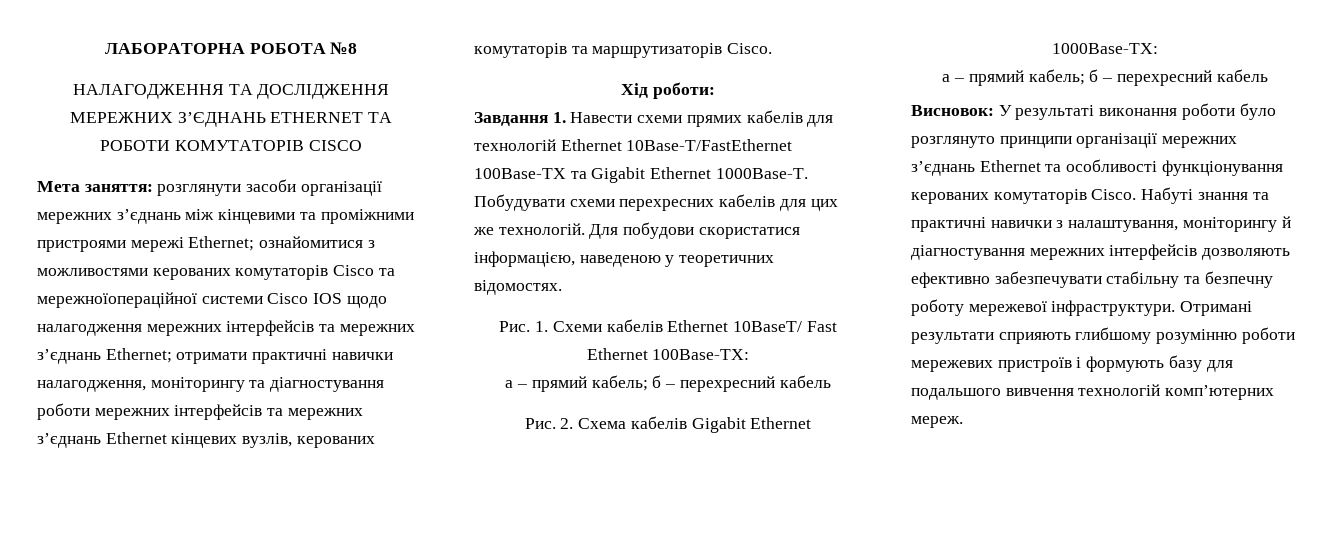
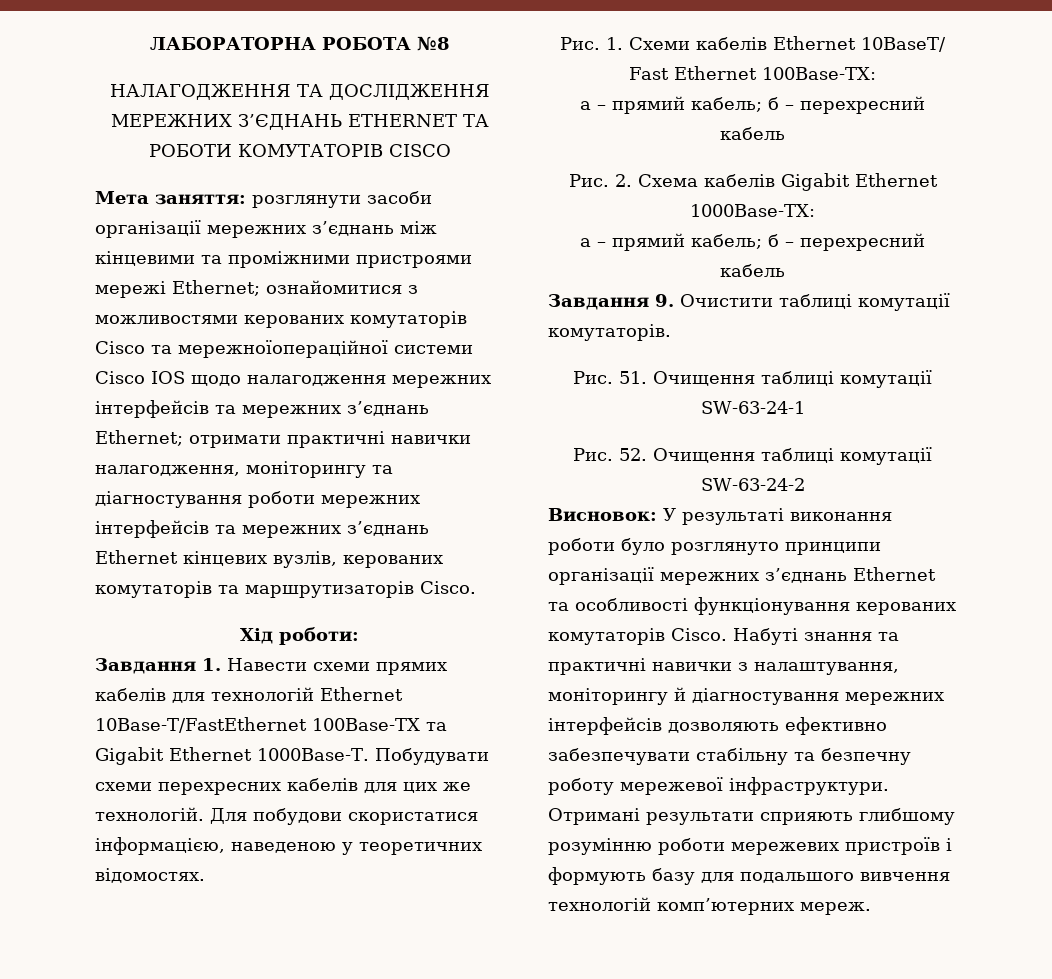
(1268, 75) none -> [548,293,950,311] [548,324,671,341] [573,370,932,388] [700,401,805,414] [573,447,932,465] [700,478,805,491] // Завдання 9. Очистити таблиці комутації комутаторів. // Рис. 51. Очищення таблиці комутації SW-63-24-1 // Рис. 52. Очищення таблиці комутації SW-63-24-2

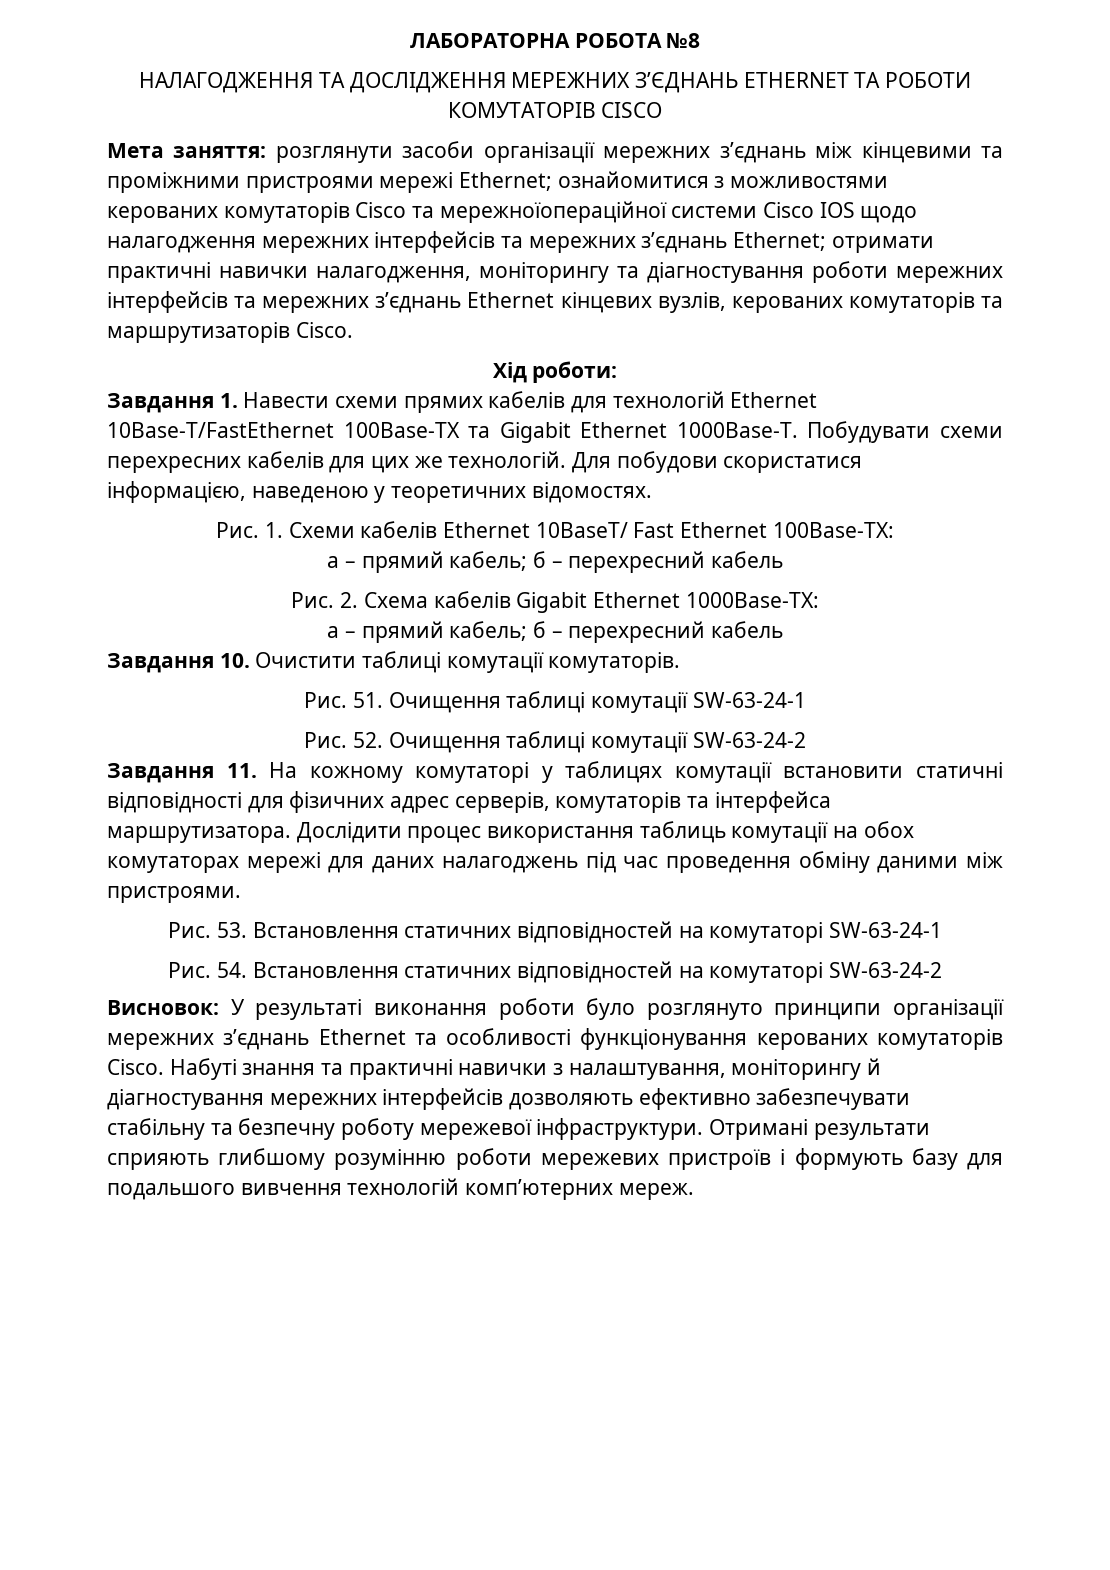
[655,294,674,307] 9. -> [219,653,250,668] 10.
(805, 484) none -> [107,761,1003,783] [107,791,831,813] [107,821,914,843] [107,851,1004,873] [107,886,241,903] [168,921,942,943] [168,961,942,983] // Завдання 11. На кожному комутаторі у таблицях комутації встановити статичні відповідності для фізичних адрес серверів, комутаторів та інтерфейса маршрутизатора. Дослідити процес використання таблиць комутації на обох комутаторах мережі для даних налагоджень під час проведення обміну даними між пристроями. // Рис. 53. Встановлення статичних відповідностей на комутаторі SW-63-24-1 // Рис. 54. Встановлення статичних відповідностей на комутаторі SW-63-24-2

